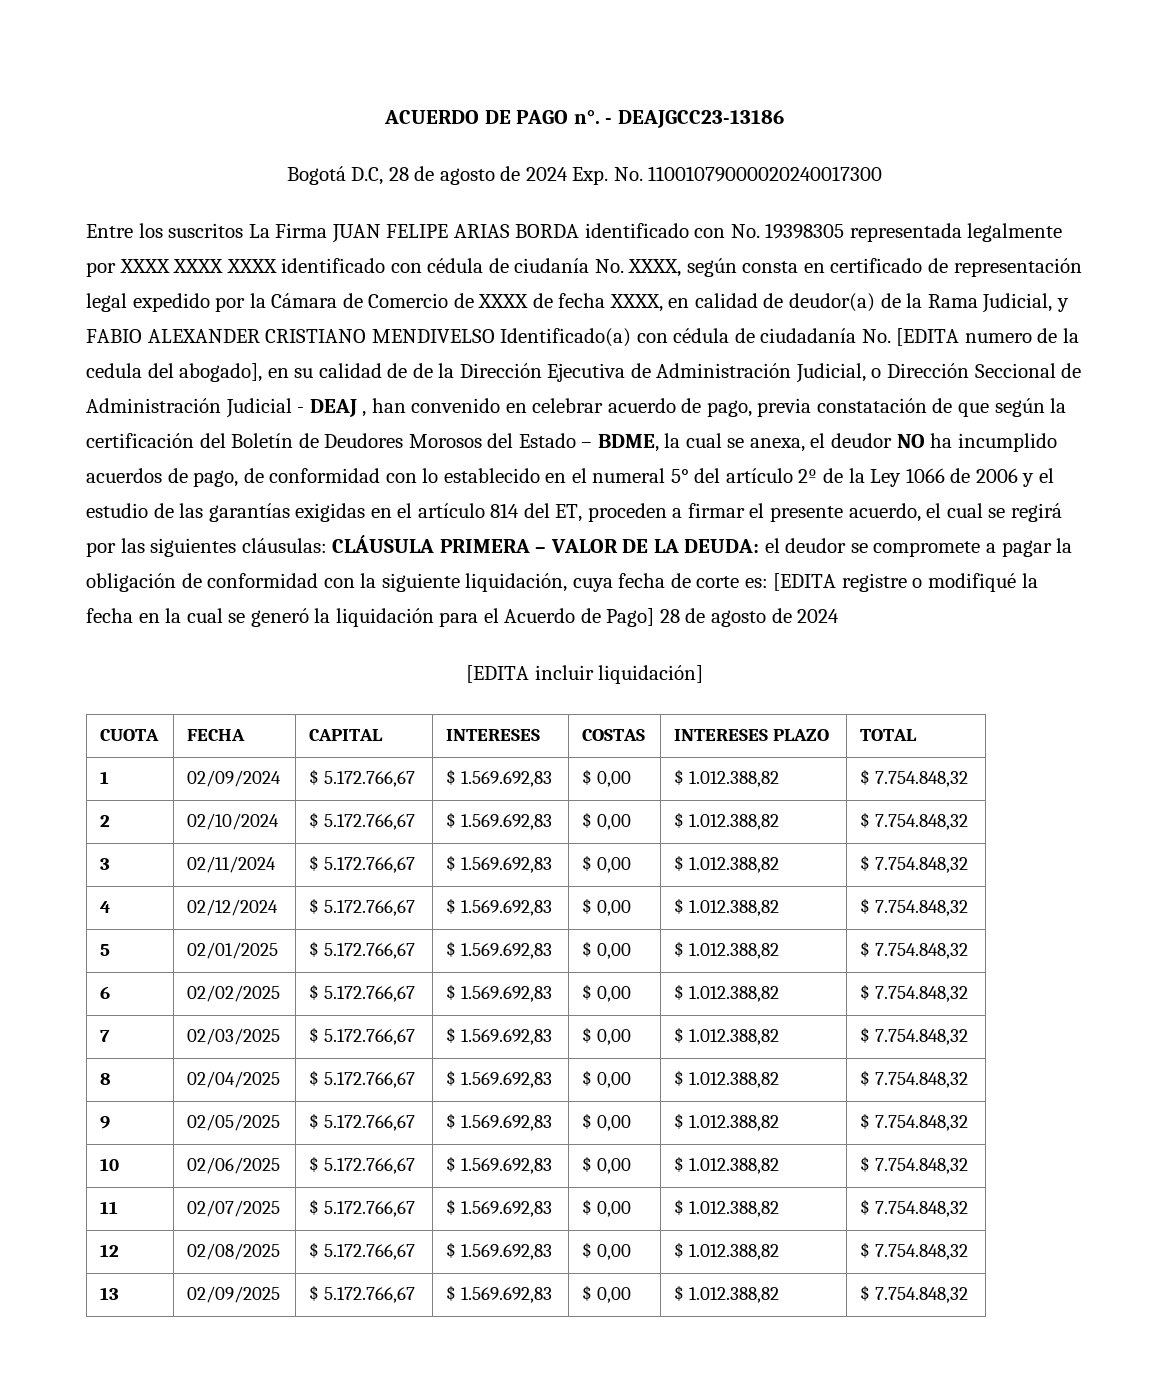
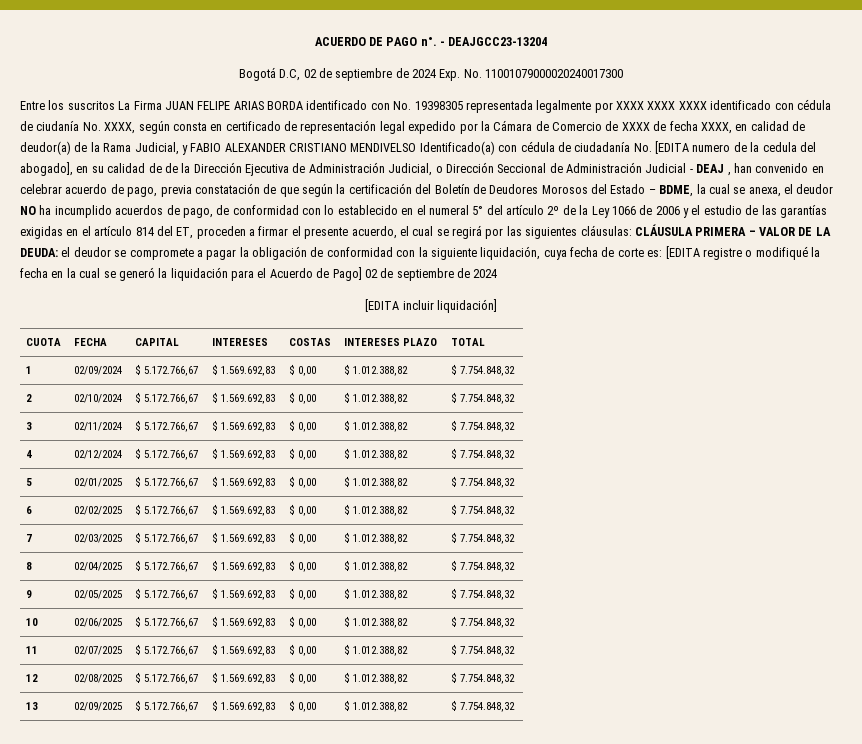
[617,110,784,128] DEAJGCC23-13186 -> [448,37,548,46] DEAJGCC23-13204
[388,166,495,185] 28 de agosto -> [303,68,393,81] 02 de septiembre
[659,608,767,627] 28 de agosto -> [364,268,454,281] 02 de septiembre

